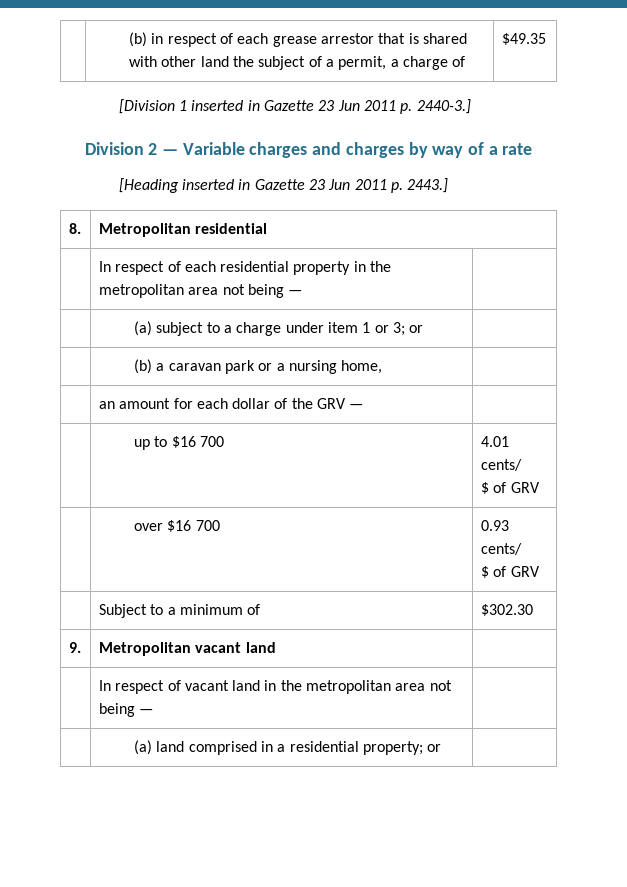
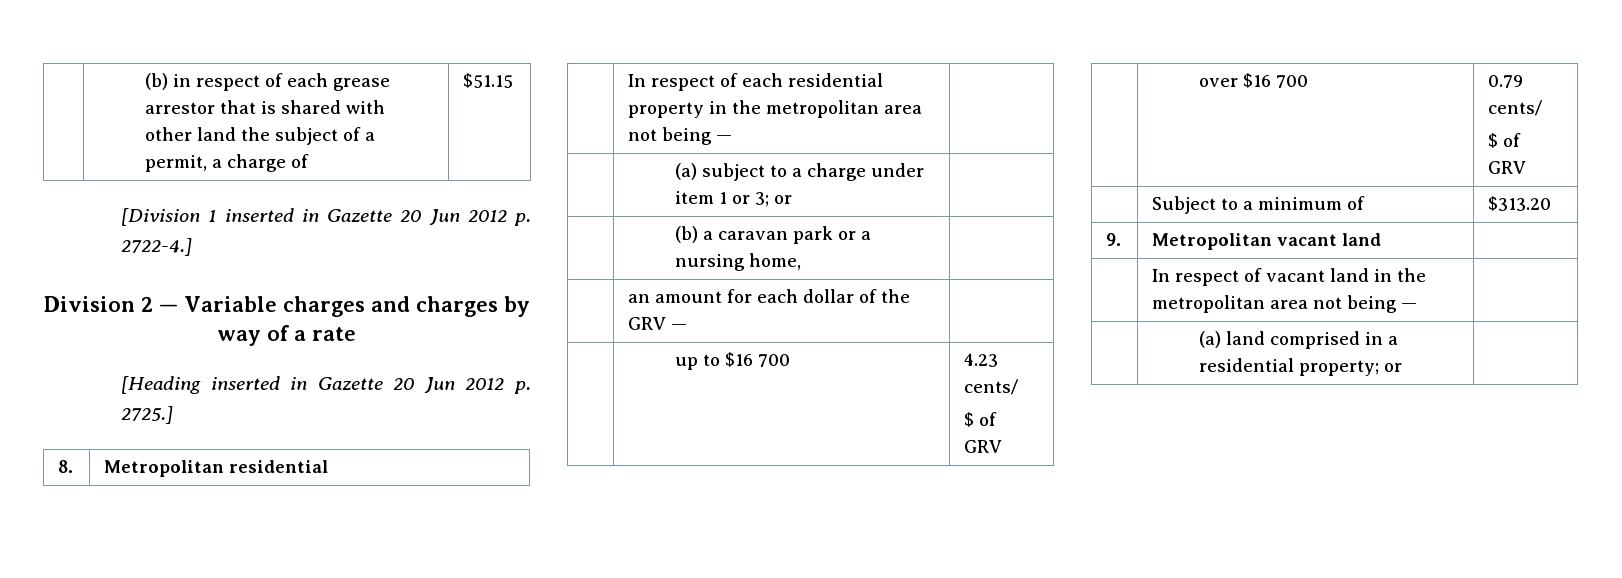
[501,33,546,45] $49.35 -> [463,73,514,88] $51.15
[318,99,471,114] 23 Jun 2011 p. 2440-3.] -> [400,209,532,226] [121,238,193,256] 20 Jun 2012 p. 2722-4.]
[309,178,449,193] 23 Jun 2011 p. 2443.] -> [393,377,531,394] [121,406,174,424] 20 Jun 2012 p. 2725.]
[480,436,509,447] 4.01 -> [964,353,999,367] 4.23
[480,520,509,531] 0.93 -> [1488,75,1524,88] 0.79
[480,604,533,616] $302.30 -> [1488,196,1552,211] $313.20

